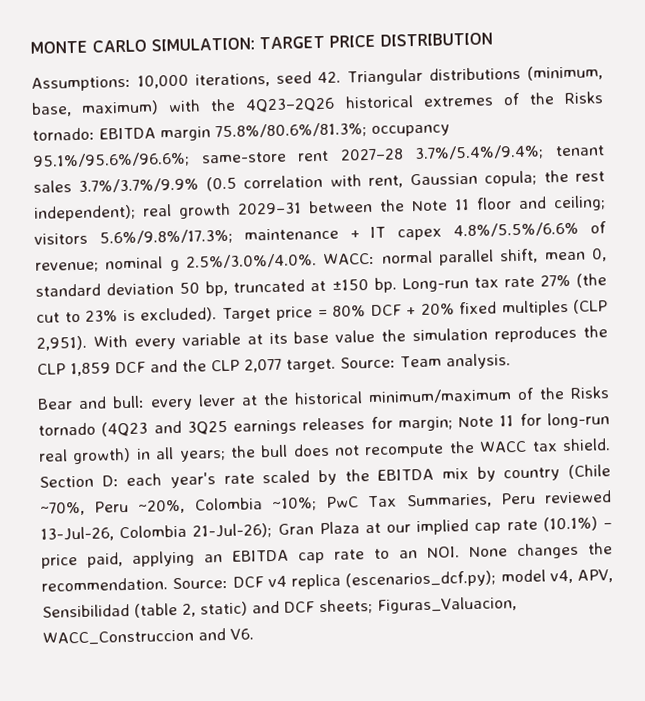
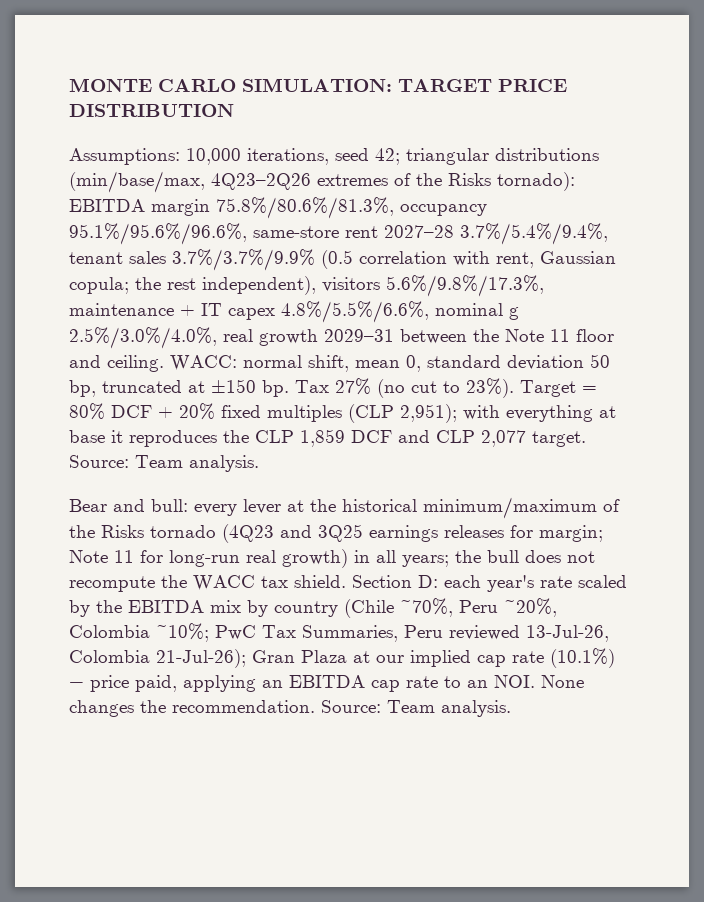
[317,65,603,86] [31,95,414,117] 42. Triangular distributions (minimum, base, maximum) with the 4Q23–2Q26 historical -> [375,148,599,165] [69,171,311,193] 42; triangular distributions (min/base/max, 4Q23–2Q26
[32,127,95,141] tornado: -> [497,172,575,191] tornado):
[215,122,450,140] [32,151,190,169] 75.8%/80.6%/81.3%; occupancy 95.1%/95.6%/96.6%; -> [216,197,487,219] [69,223,247,245] 75.8%/80.6%/81.3%, occupancy 95.1%/95.6%/96.6%,
[414,144,545,162] 3.7%/5.4%/9.4%; -> [460,223,608,245] 3.7%/5.4%/9.4%,
[34,204,136,222] independent); -> [202,275,544,297] [69,301,519,323] [69,327,217,349] independent), visitors 5.6%/9.8%/17.3%, maintenance + IT capex 4.8%/5.5%/6.6%, nominal g 2.5%/3.0%/4.0%,
[553,195,606,212] [34,221,607,246] [35,253,317,273] ceiling; visitors 5.6%/9.8%/17.3%; maintenance + IT capex 4.8%/5.5%/6.6% of revenue; nominal g 2.5%/3.0%/4.0%. -> [107,355,164,372] ceiling.
[437,249,494,266] parallel -> (302, 361) none
[401,273,607,293] [36,306,313,323] Long-run tax rate 27% (the cut to 23% is excluded). Target price -> [295,378,576,398] Tax 27% (no cut to 23%). Target
[36,327,489,351] 2,951). With every variable at its base value the simulation -> [400,404,616,423] [69,430,123,443] 2,951); with everything at base it
[182,359,207,372] the -> (430, 436) none
[232,569,613,590] [42,596,517,618] [42,628,254,646] DCF v4 replica (escenarios_dcf.py); model v4, APV, Sensibilidad (table 2, static) and DCF sheets; Figuras_Valuacion, WACC_Construccion and V6. -> [387,700,511,717] Team analysis.

